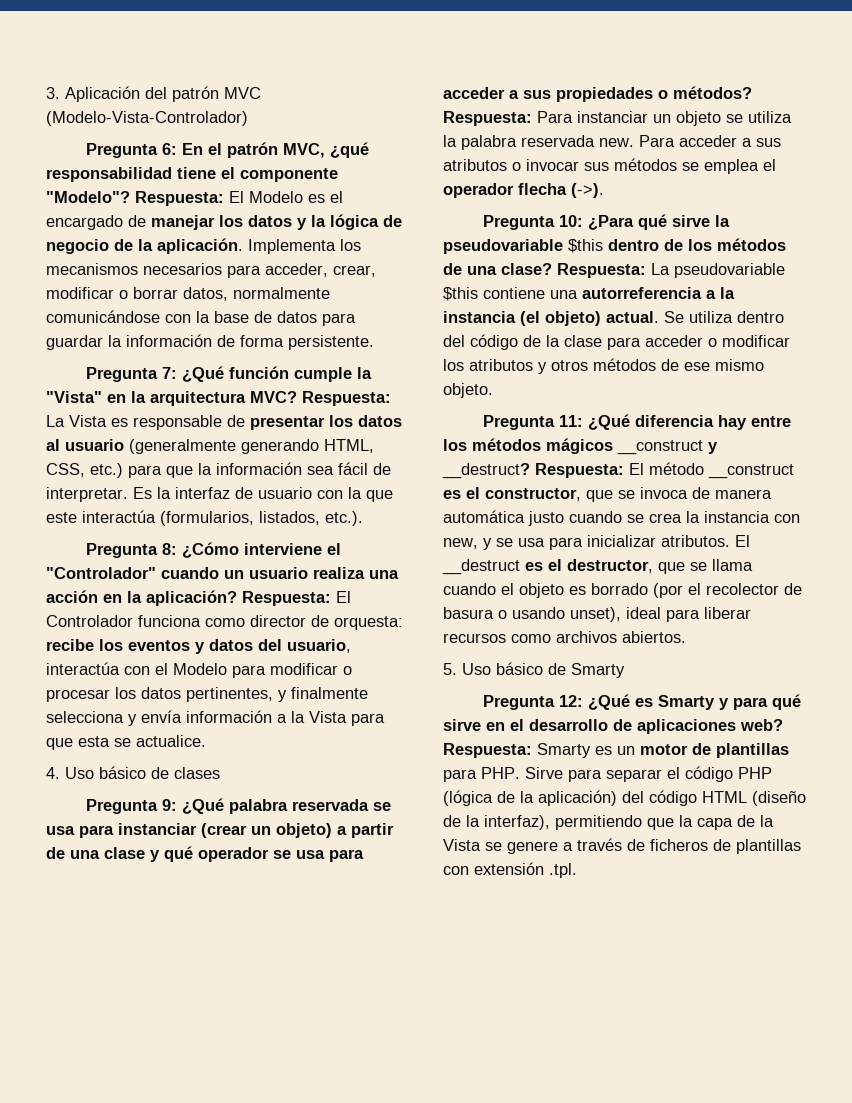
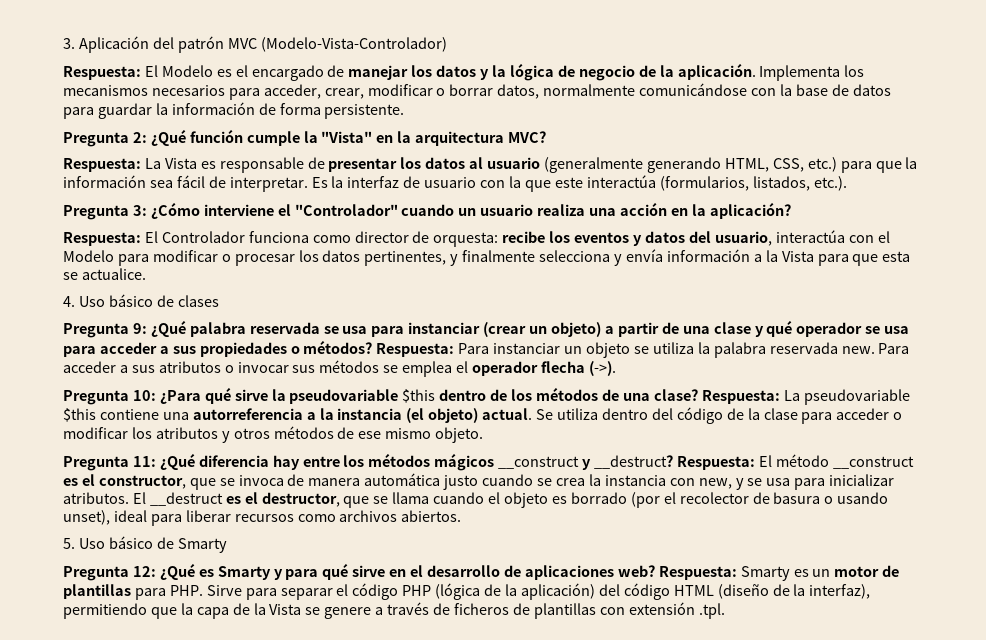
[85,142,369,158] [46,167,338,182] [46,191,130,203] Pregunta 6: En el patrón MVC, ¿qué responsabilidad tiene el componente "Modelo"? -> (447, 44) none
[161,367,177,379] 7: -> [132,132,147,143] 2:
(297, 397) none -> (547, 137) //
[161,543,177,555] 8: -> [132,205,147,216] 3:
(237, 598) none -> (791, 210) //

